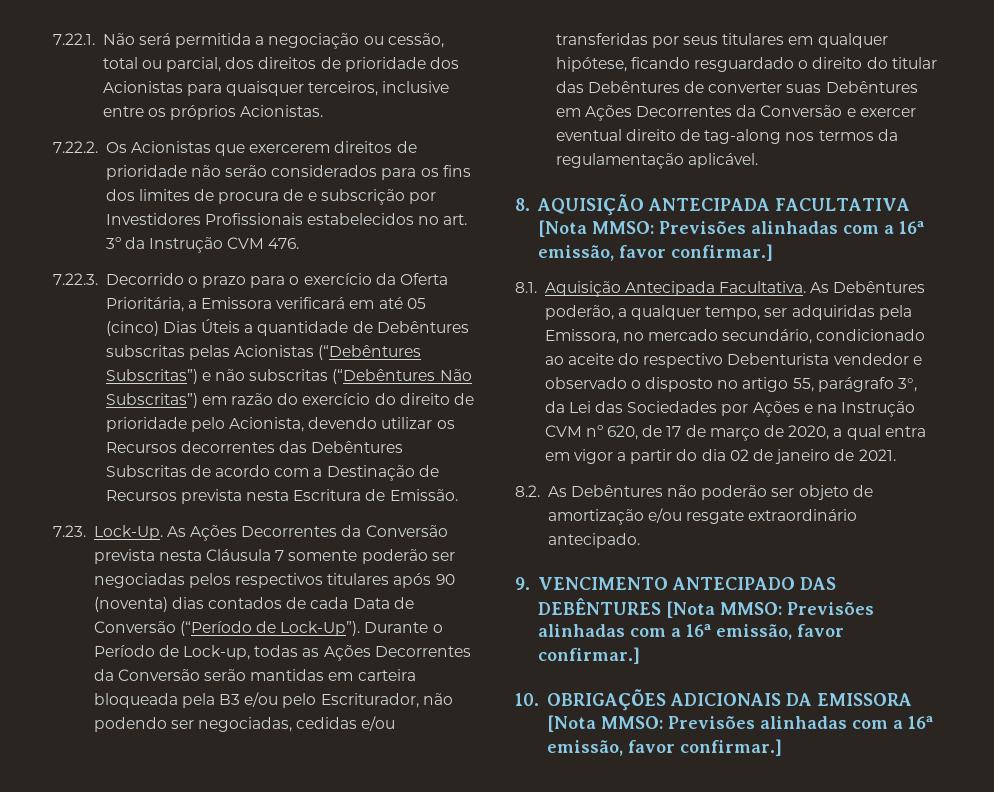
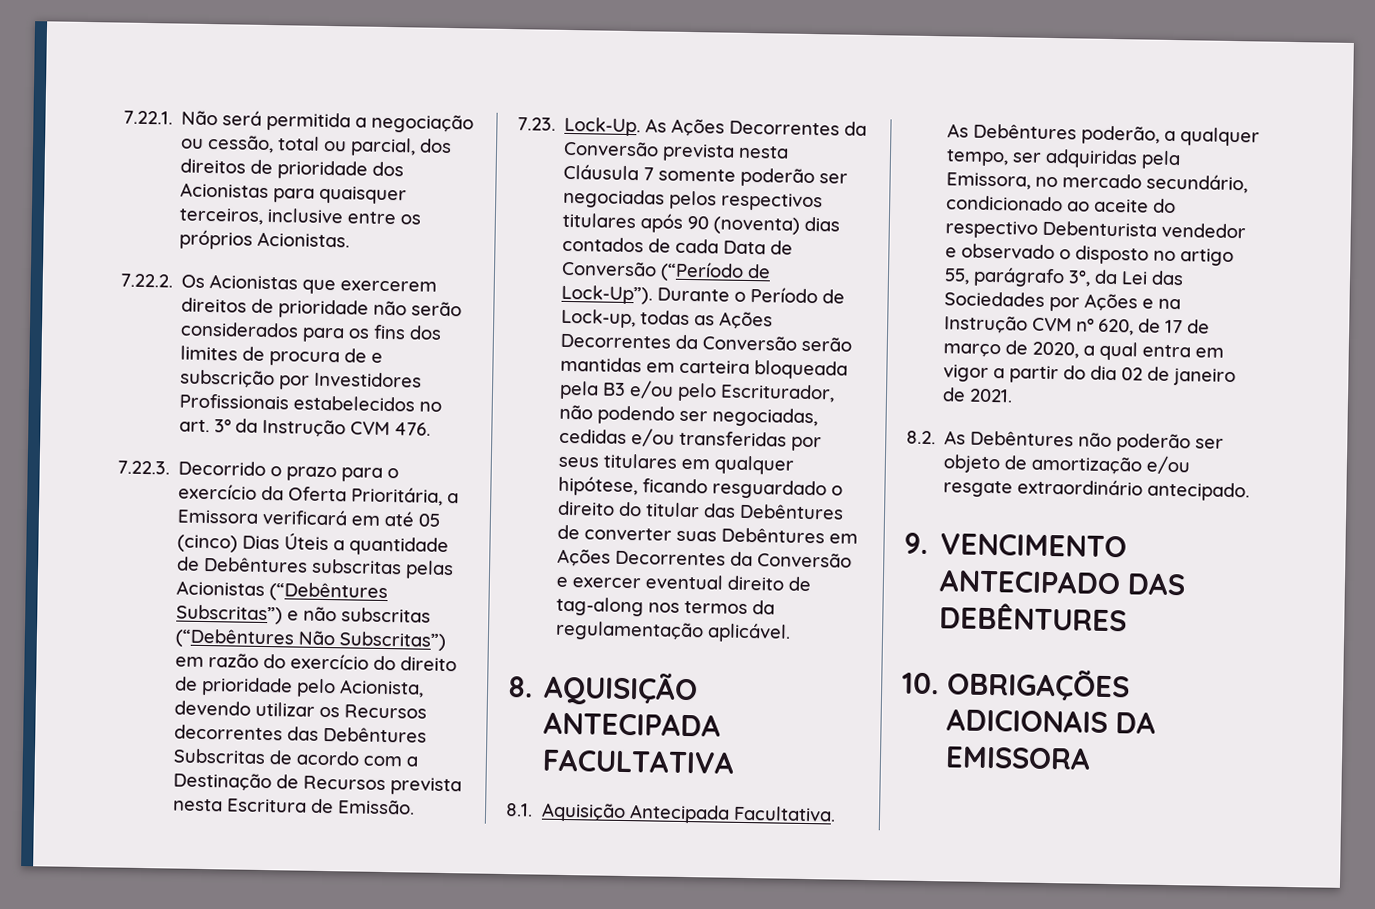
[537,220,924,237] [537,244,773,261] [Nota MMSO: Previsões alinhadas com a 16ª emissão, favor confirmar.] -> (736, 761) none
[665,601,874,618] [537,624,844,640] [537,647,640,664] [Nota MMSO: Previsões alinhadas com a 16ª emissão, favor confirmar.] -> (1128, 617) none
[546,715,933,732] [546,739,782,756] [Nota MMSO: Previsões alinhadas com a 16ª emissão, favor confirmar.] -> (1092, 757) none

